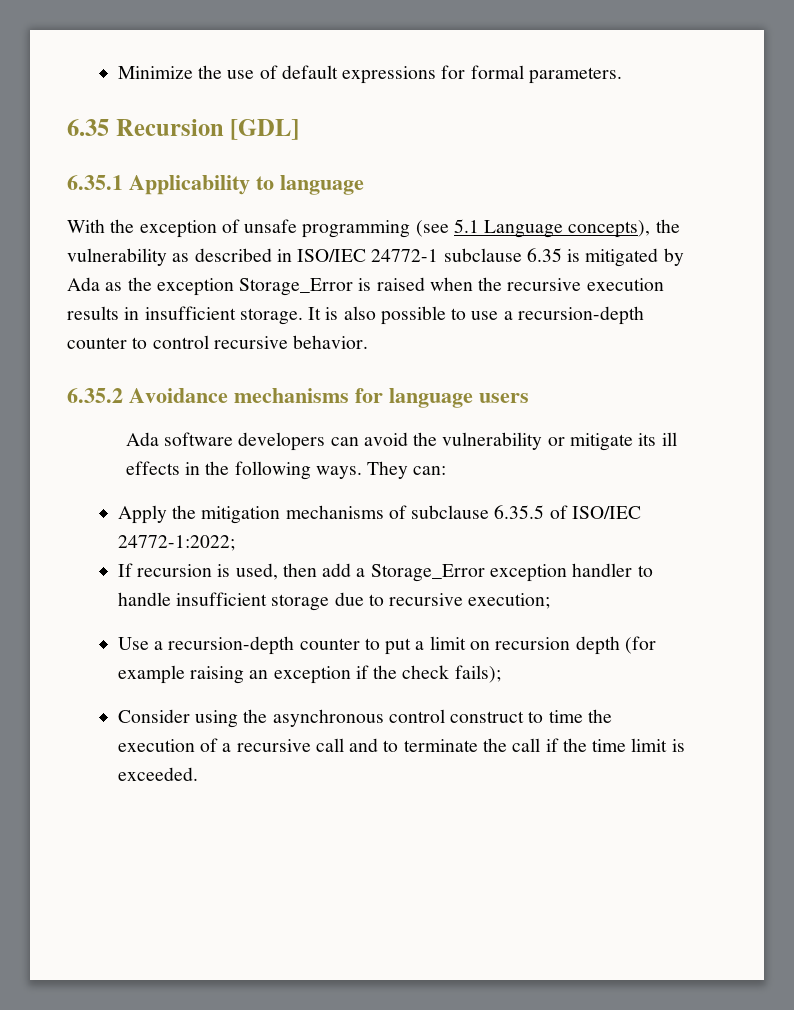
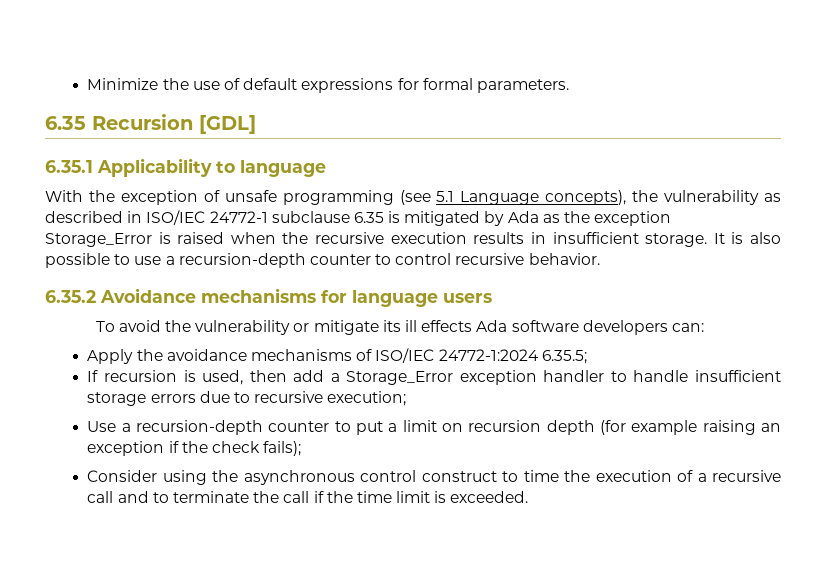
[125,432,359,451] Ada software developers can -> [95,321,115,332] To
[185,461,409,480] in the following ways. They -> [476,320,668,335] Ada software developers
[201,506,281,524] mitigation -> [166,349,247,361] avoidance
[411,505,642,519] [117,535,235,551] subclause 6.35.5 of ISO/IEC 24772-1:2022; -> [375,348,587,364] ISO/IEC 24772-1:2024 6.35.5;
(330, 602) none -> [150,394,196,403] errors

